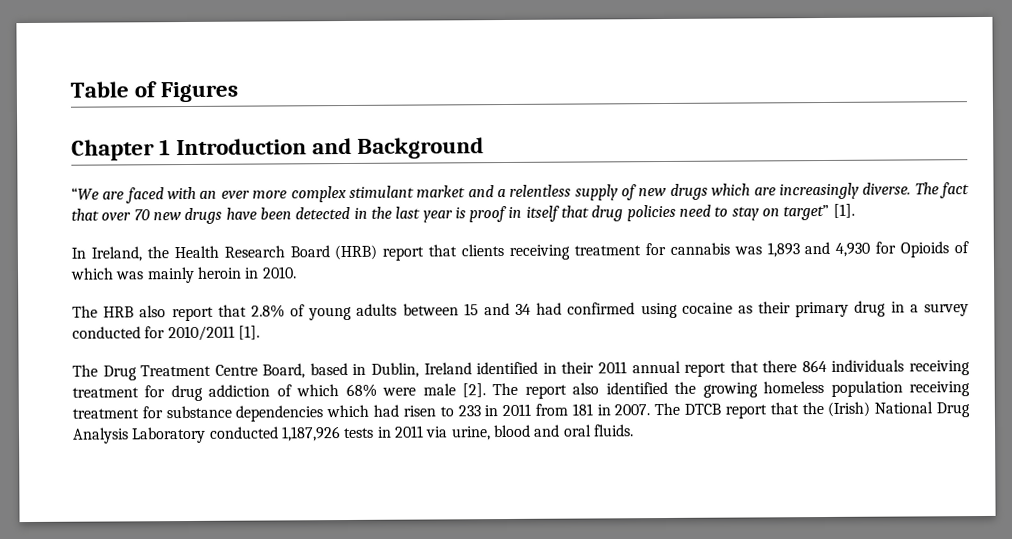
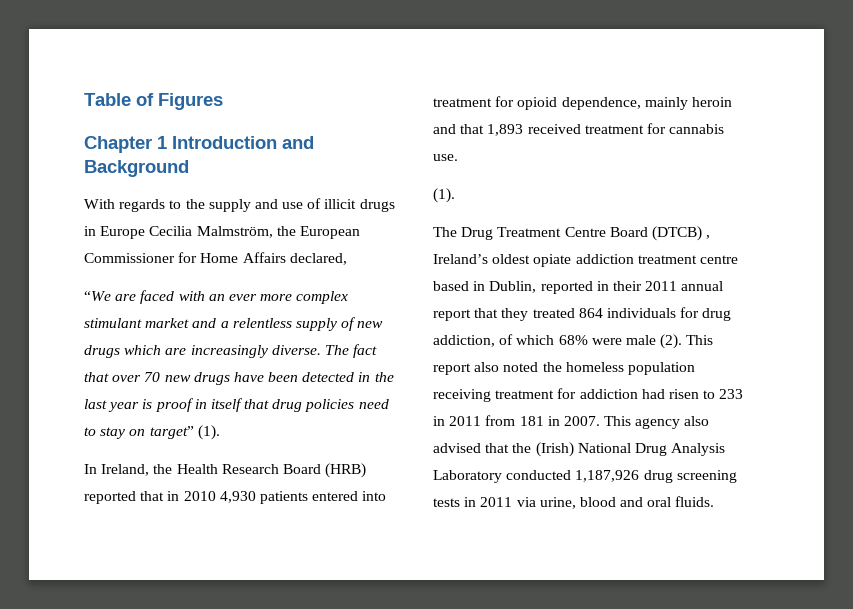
(485, 148) none -> [84,198,395,212] [84,226,360,239] [84,252,347,265] // With regards to the supply and use of illicit drugs in Europe Cecilia Malmström, the European Commissioner for Home Affairs declared,
[832,203,855,218] [1]. -> [197,425,220,440] (1).
[382,241,969,261] [70,266,297,284] [72,300,969,322] [72,325,260,342] [72,363,306,381] report that clients receiving treatment for cannabis was 1,893 and 4,930 for Opioids of which was mainly heroin in 2010. // The HRB also report that 2.8% of young adults between 15 and 34 had confirmed using cocaine as their primary drug in a survey conducted for 2010/2011 [1]. // The Drug Treatment Centre Board, -> [84,491,387,504] [433,96,732,110] [433,123,725,136] [433,154,458,161] [433,188,455,203] [433,226,711,241] [433,254,738,267] reported that in 2010 4,930 patients entered into treatment for opioid dependence, mainly heroin and that 1,893 received treatment for cannabis use. // (1). // The Drug Treatment Centre Board (DTCB) , Ireland’s oldest opiate addiction treatment centre
[423,361,539,375] Ireland identified -> [540,281,593,294] reported
[762,359,970,376] [72,387,139,398] there 864 individuals receiving treatment -> [501,308,676,321] they treated 864 individuals
[208,384,271,397] addiction -> [433,335,495,347] addiction,
[462,381,758,399] [2]. The report also identified the growing -> [660,334,714,349] [433,362,562,375] (2). This report also noted the
[165,404,370,422] substance dependencies which -> [579,389,638,399] addiction
[654,402,767,419] The DTCB report -> [604,416,710,429] [433,443,481,453] This agency also advised
(341, 434) none -> [643,470,737,483] drug screening

